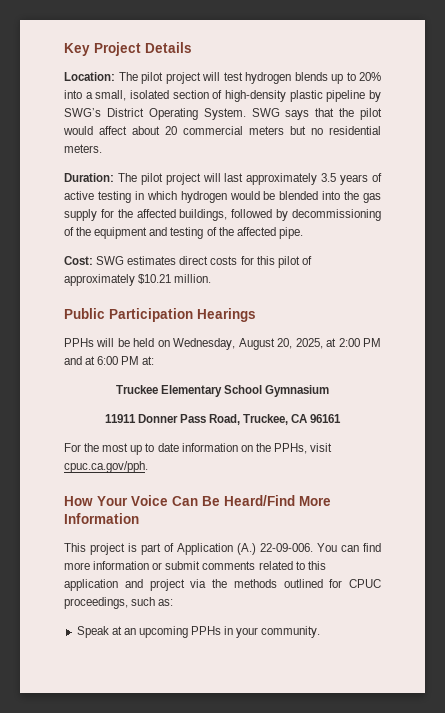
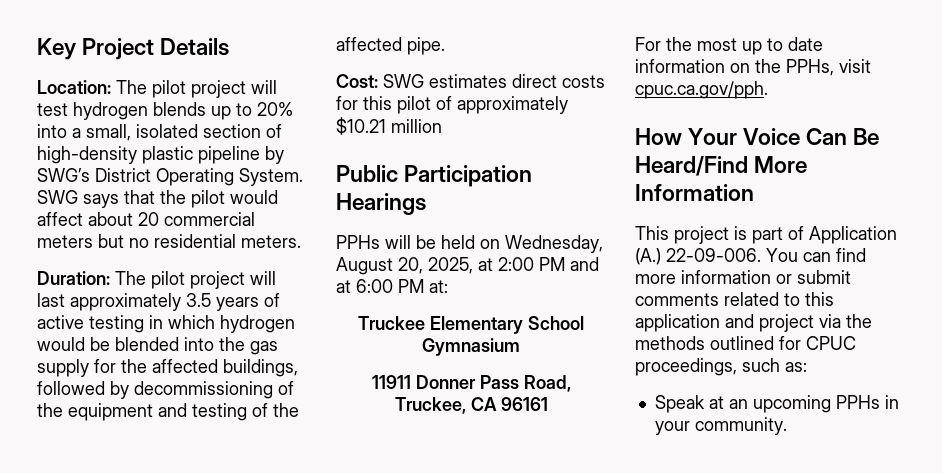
[174,274,212,283] million. -> [391,119,442,133] million

